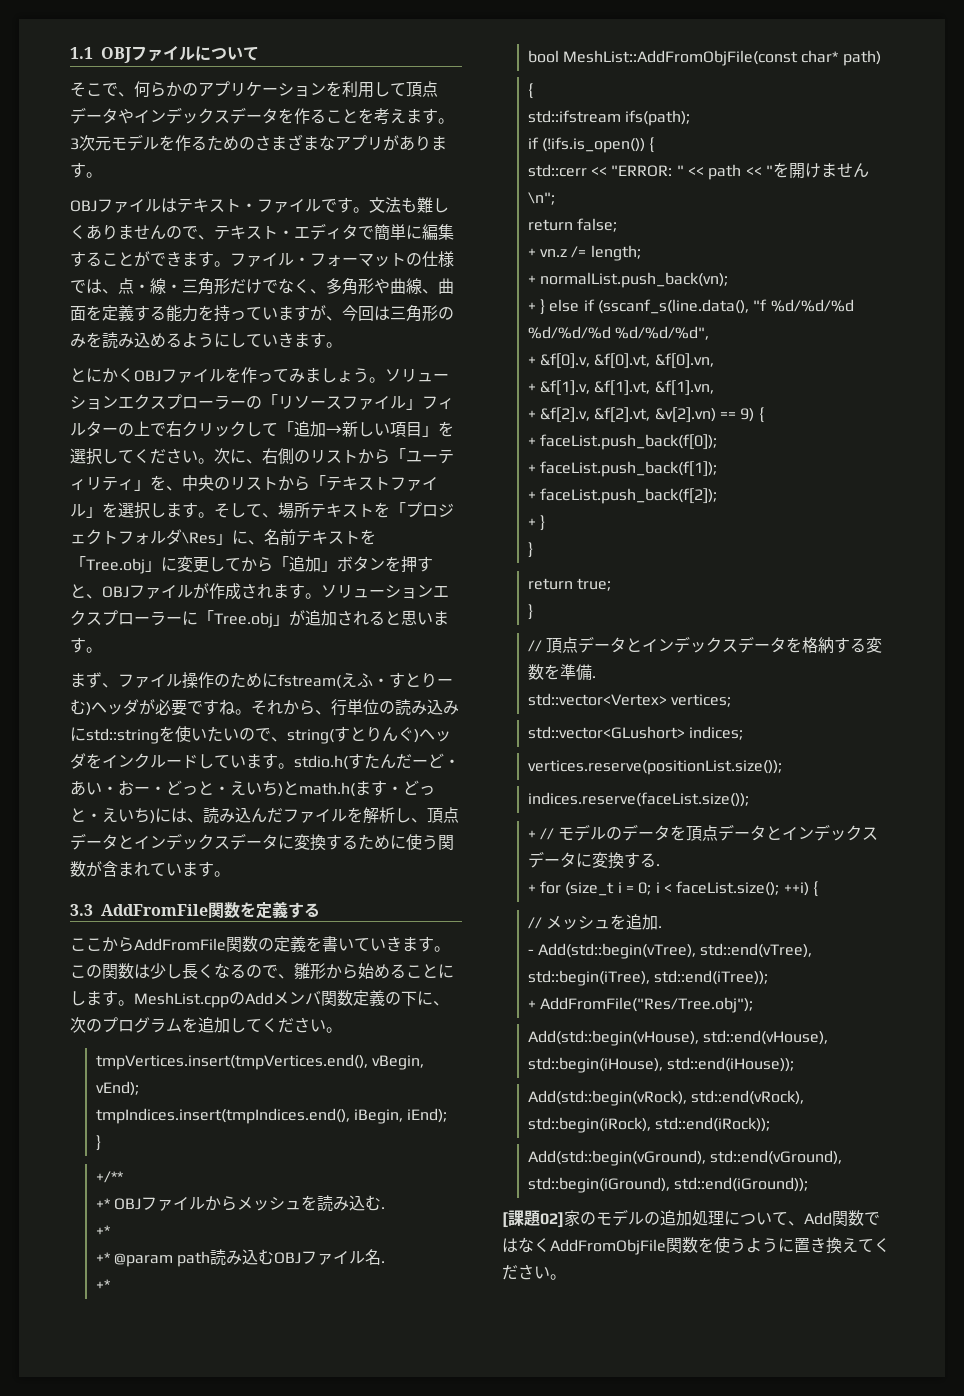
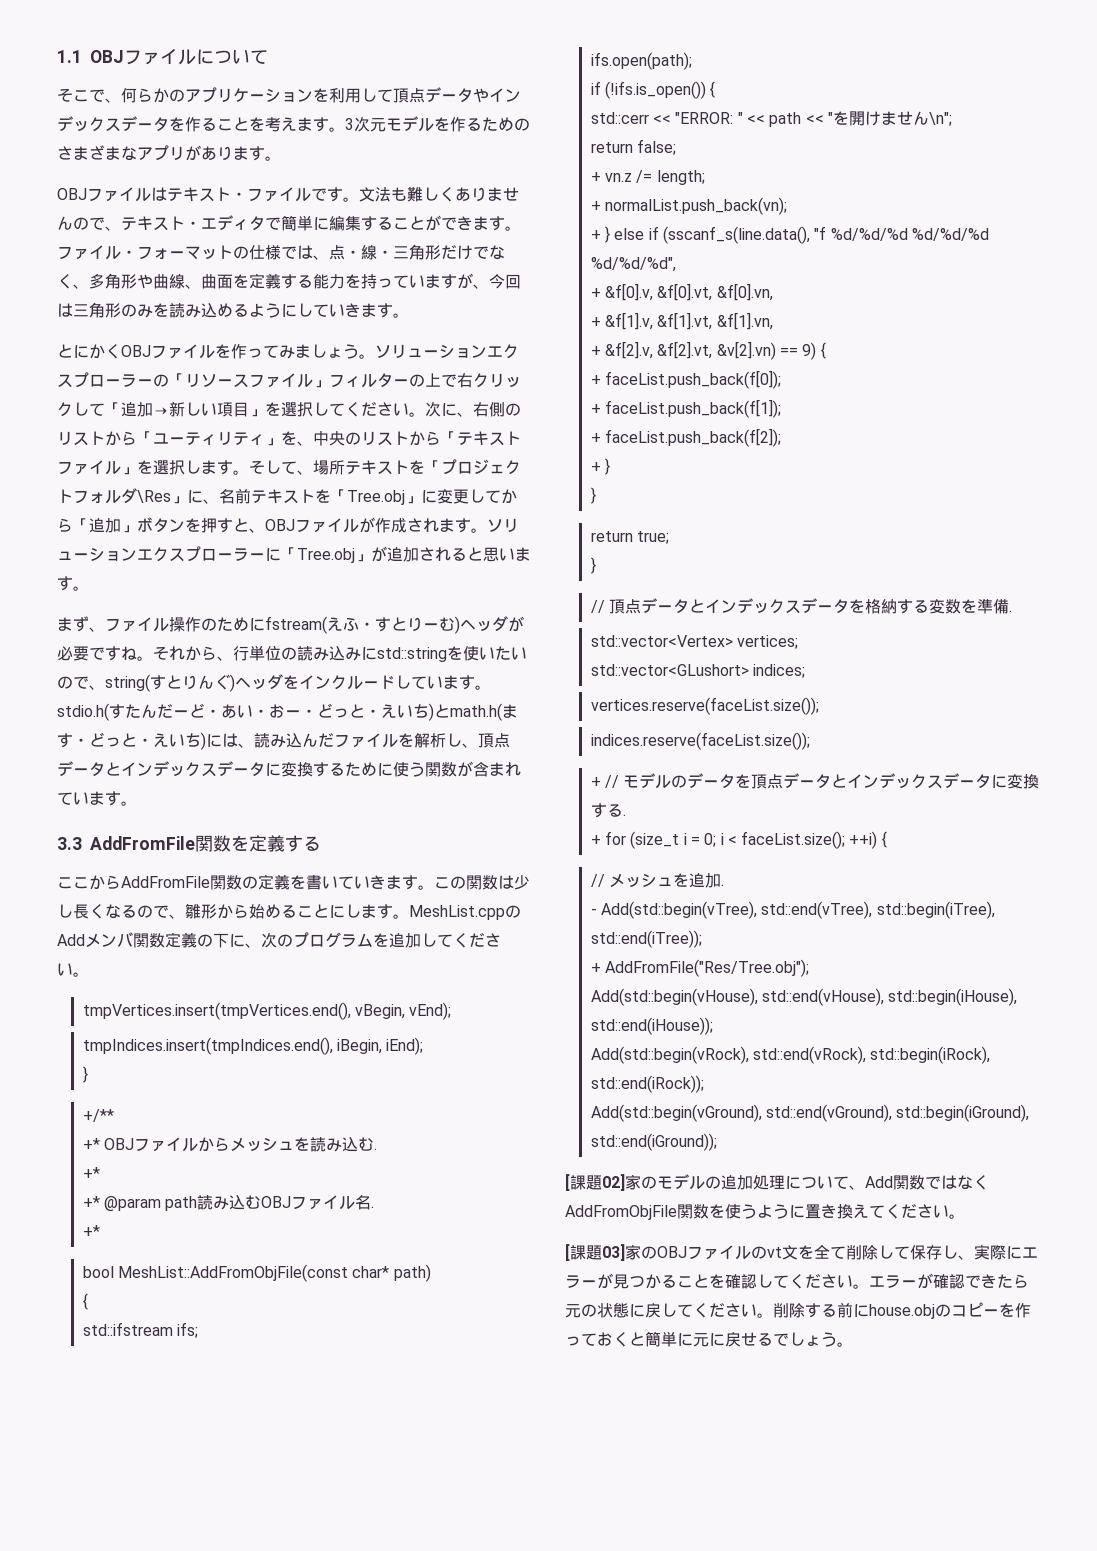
[625,110,691,126] ifs(path); -> [176,1322,198,1338] [590,52,692,70] ifs; // ifs.open(path);
[527,760,782,775] vertices.reserve(positionList.size()); -> [590,697,819,715] vertices.reserve(faceList.size());
(566, 1277) none -> [565,1244,1038,1261] [565,1273,1029,1289] [565,1302,1031,1319] [565,1331,853,1347] // [課題03]家のOBJファイルのvt文を全て削除して保存し、実際にエラーが見つかることを確認してください。エラーが確認できたら元の状態に戻してください。削除する前にhouse.objのコピーを作っておくと簡単に元に戻せるでしょう。

